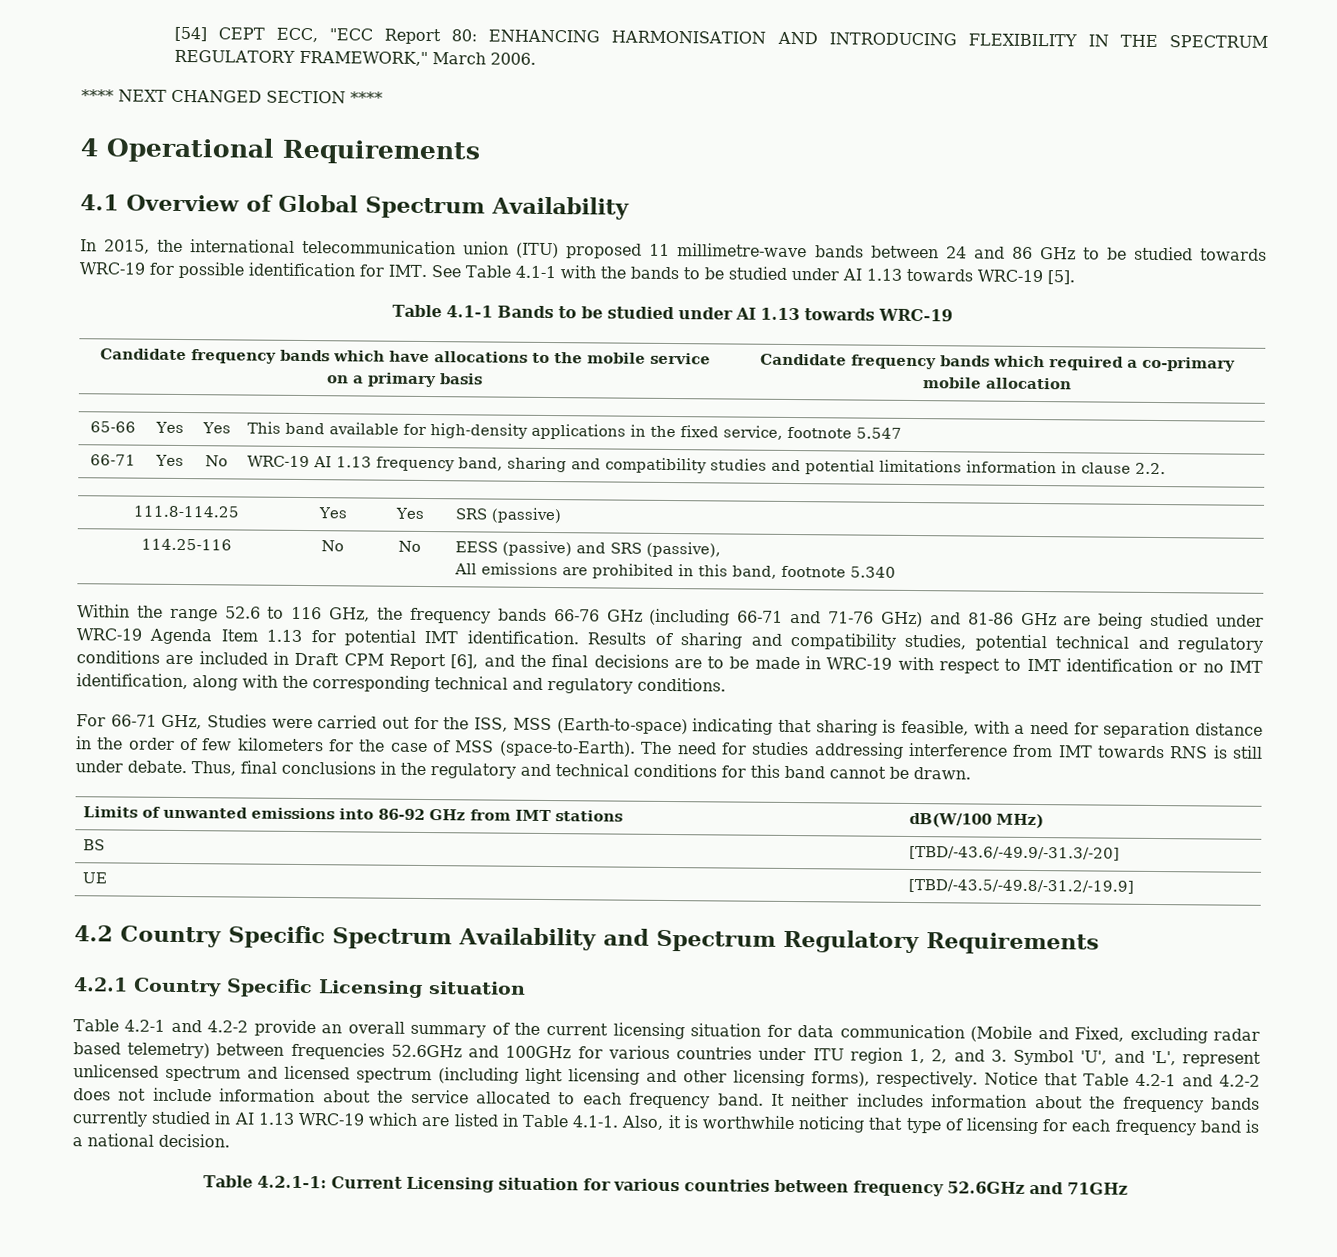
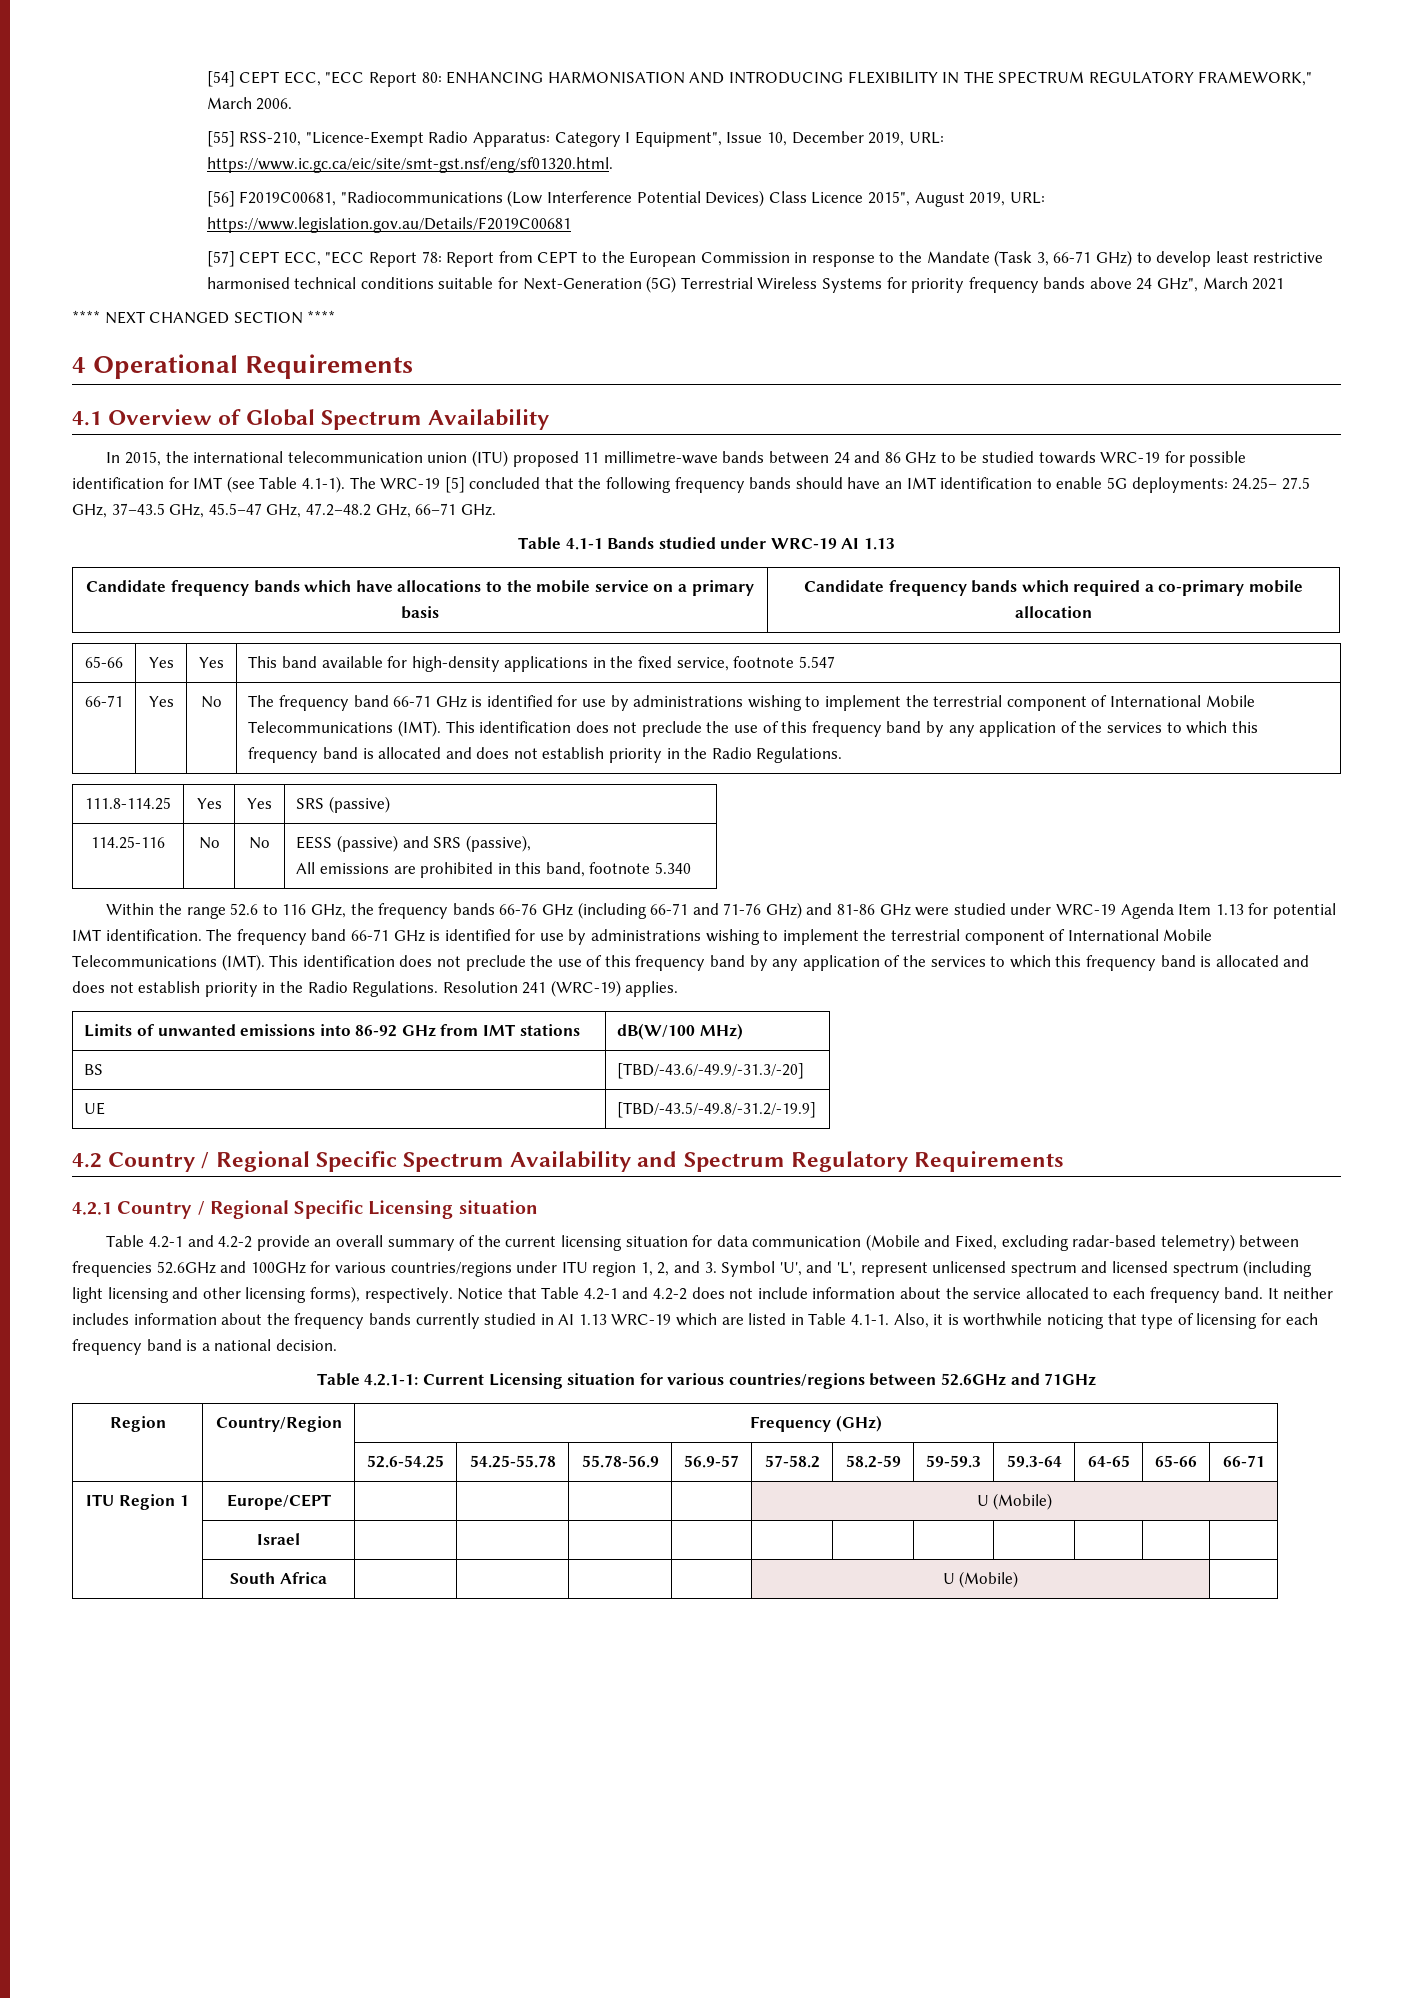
(536, 58) none -> [206,131,944,147] [206,157,613,173] [206,190,1045,207] [206,217,571,233] [206,250,1324,267] [206,276,1285,293] // [55] RSS-210, "Licence-Exempt Radio Apparatus: Category I Equipment", Issue 10, December 2019, URL: https://www.ic.gc.ca/eic/site/smt-gst.nsf/eng/sf01320.html. // [56] F2019C00681, "Radiocommunications (Low Interference Potential Devices) Class Licence 2015", August 2019, URL: https://www.legislation.gov.au/Details/F2019C00681 // [57] CEPT ECC, "ECC Report 78: Report from CEPT to the European Commission in response to the Mandate (Task 3, 66-71 GHz) to develop least restrictive harmonised technical conditions suitable for Next-Generation (5G) Terrestrial Wireless Systems for priority frequency bands above 24 GHz", March 2021
[388,264,1075,285] IMT. See Table 4.1-1 with the bands to be studied under AI 1.13 towards WRC-19 [5]. -> [193,476,1310,493] [72,503,496,518] IMT (see Table 4.1-1). The WRC-19 [5] concluded that the following frequency bands should have an IMT identification to enable 5G deployments: 24.25– 27.5 GHz, 37–43.5 GHz, 45.5–47 GHz, 47.2–48.2 GHz, 66–71 GHz.
[557,306,953,322] to be studied under AI 1.13 towards WRC-19 -> [658,537,896,550] studied under WRC-19 AI 1.13
[246,455,1166,475] WRC-19 AI 1.13 frequency band, sharing and compatibility studies and potential limitations information in clause 2.2. -> [248,695,1255,711] [248,720,1258,737] [248,747,843,763] The frequency band 66-71 GHz is identified for use by administrations wishing to implement the terrestrial component of International Mobile Telecommunications (IMT). This identification does not preclude the use of this frequency band by any application of the services to which this frequency band is allocated and does not establish priority in the Radio Regulations.
[1063,612,1144,629] are being -> [915,907,950,916] were
[587,632,1263,653] [76,650,1264,674] [76,673,726,694] [76,714,1263,739] [75,736,1263,759] [75,760,971,780] Results of sharing and compatibility studies, potential technical and regulatory conditions are included in Draft CPM Report [6], and the final decisions are to be made in WRC-19 with respect to IMT identification or no IMT identification, along with the corresponding technical and regulatory conditions. // For 66-71 GHz, Studies were carried out for the ISS, MSS (Earth-to-space) indicating that sharing is feasible, with a need for separation distance in the order of few kilometers for the case of MSS (space-to-Earth). The need for studies addressing interference from IMT towards RNS is still under debate. Thus, final conclusions in the regulatory and technical conditions for this band cannot be drawn. -> [206,929,1213,945] [72,954,1310,971] [72,980,679,997] The frequency band 66-71 GHz is identified for use by administrations wishing to implement the terrestrial component of International Mobile Telecommunications (IMT). This identification does not preclude the use of this frequency band by any application of the services to which this frequency band is allocated and does not establish priority in the Radio Regulations. Resolution 241 (WRC-19) applies.
(222, 936) none -> [201,1151,310,1172] / Regional
(222, 987) none -> [197,1200,289,1219] / Regional
[1213,1028,1261,1041] [73,1042,121,1055] radar based -> [1072,1235,1157,1247] radar-based
[676,1046,753,1060] countries -> [390,1262,512,1277] countries/regions
[683,1179,944,1197] countries between frequency -> [728,1373,937,1389] countries/regions between
(1128, 1188) none -> [109,1416,166,1432] [215,1416,342,1432] [750,1415,882,1432] [367,1455,444,1468] [469,1455,556,1468] [581,1455,659,1468] [684,1455,739,1468] [764,1455,820,1468] [845,1455,901,1468] [926,1455,981,1468] [1006,1455,1062,1468] [1087,1455,1130,1467] [1155,1455,1197,1467] [1222,1455,1265,1467] [86,1494,189,1510] [226,1494,331,1510] [976,1493,1053,1510] [257,1533,300,1545] [230,1572,327,1584] [942,1571,1019,1588] // Region | Country/Region | Frequency (GHz) // | | 52.6-54.25 | 54.25-55.78 | 55.78-56.9 | 56.9-57 | 57-58.2 | 58.2-59 | 59-59.3 | 59.3-64 | 64-65 | 65-66 | 66-71 // ITU Region 1 | Europe/CEPT | | | | | U (Mobile) // | Israel | | | | | | | | | | | // | South Africa | | | | | U (Mobile) |

